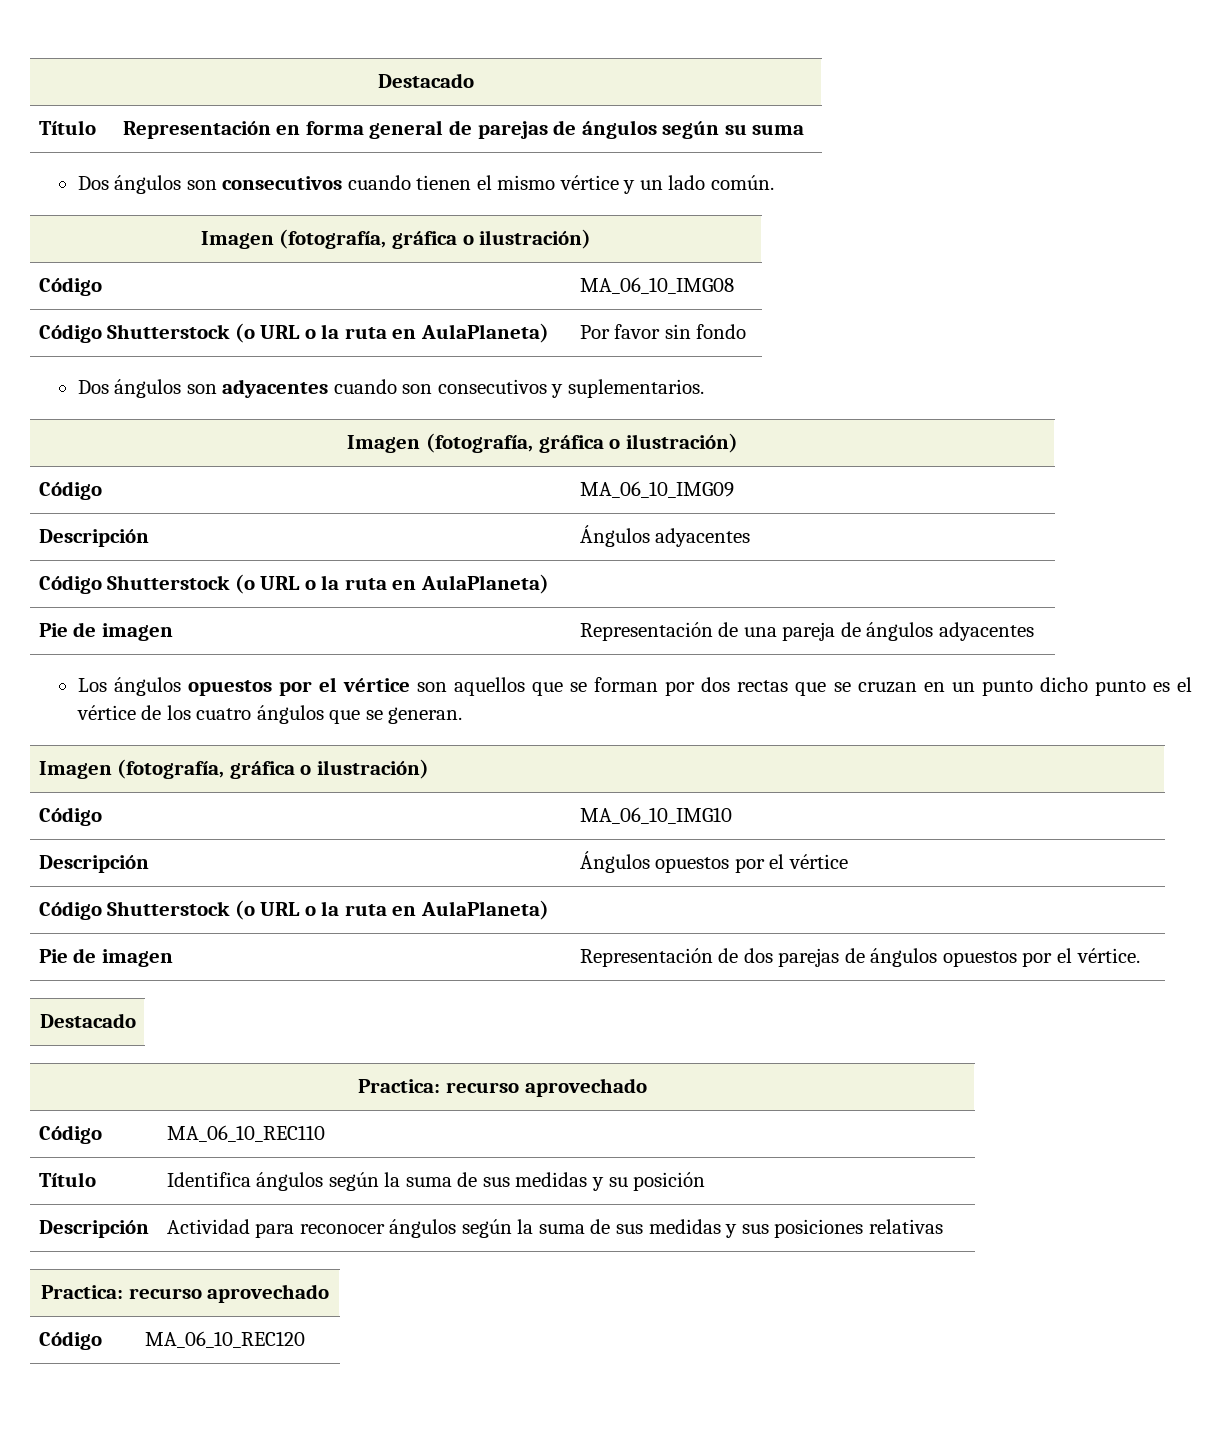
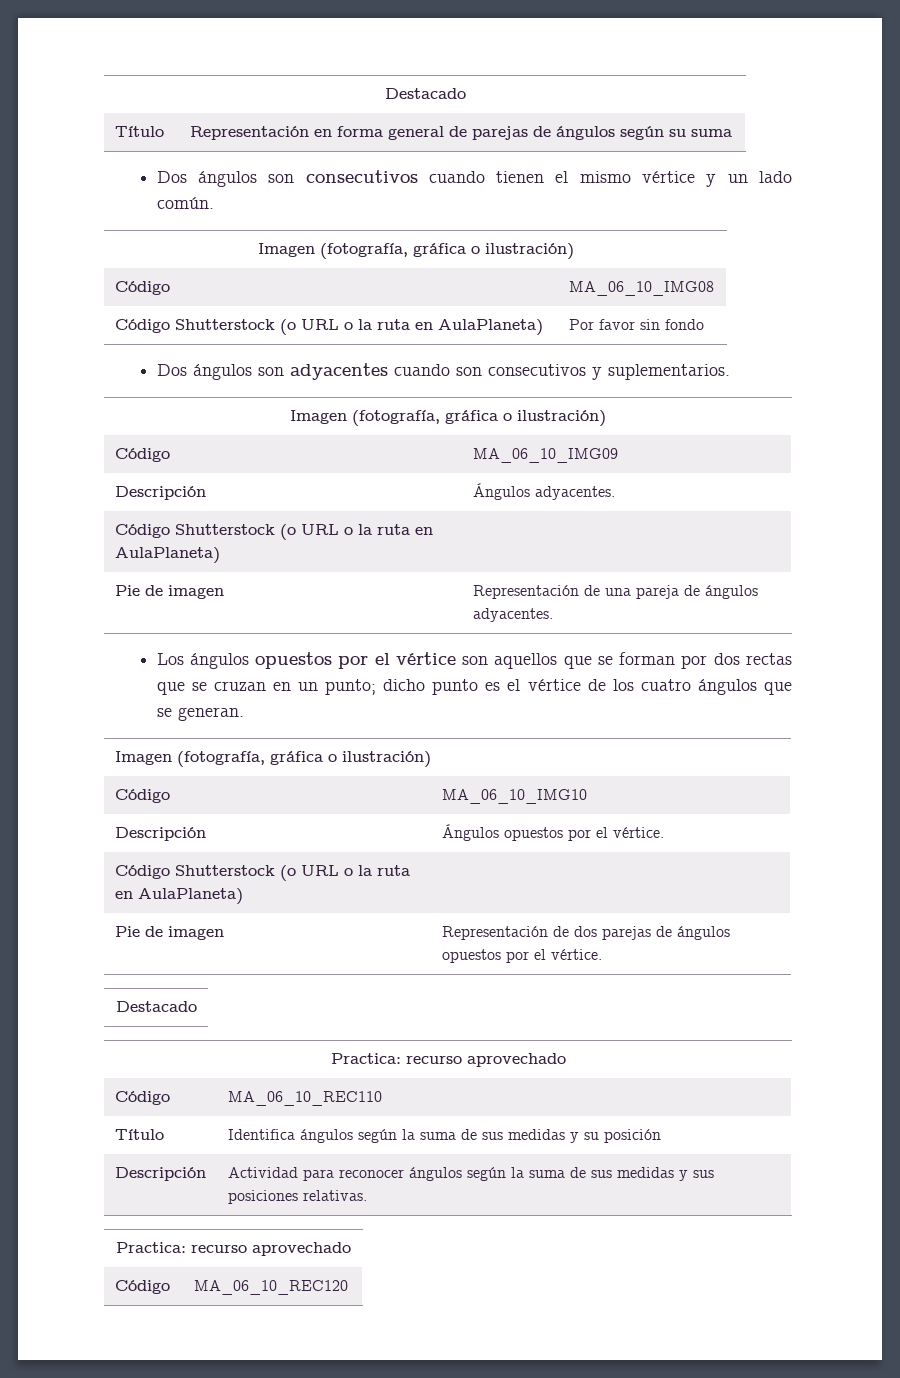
[655,528,751,547] adyacentes -> [534,486,615,500] adyacentes.
[938,622,1034,641] adyacentes -> [472,608,553,622] adyacentes.
[981,680,1033,696] punto -> [325,679,377,695] punto;
[788,854,848,869] vértice -> [612,827,664,838] vértice.
[868,1219,943,1234] relativas -> [302,1190,367,1201] relativas.

